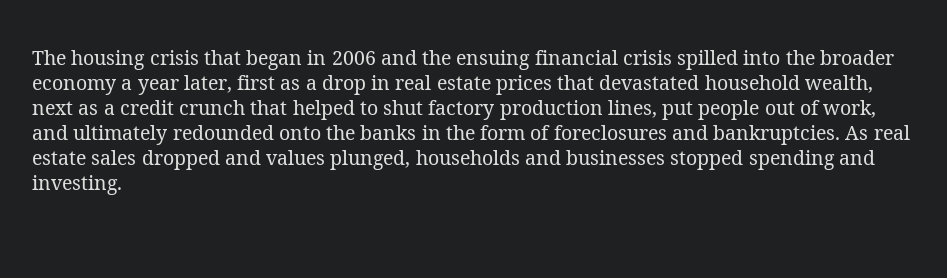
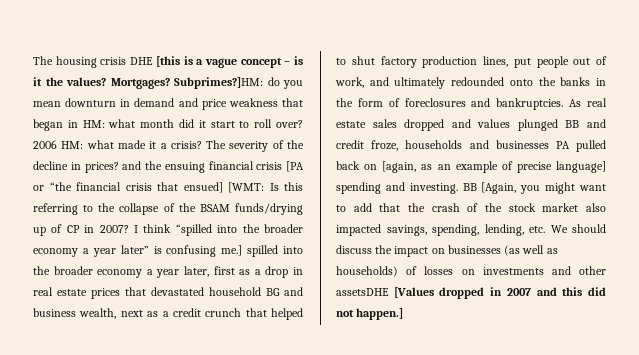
[203,50,376,70] that began in 2006 -> [130,56,303,68] [33,77,303,89] [33,98,303,110] [33,119,304,131] [33,140,305,152] [33,161,119,173] DHE [this is a vague concept – is it the values? Mortgages? Subprimes?]HM: do you mean downturn in demand and price weakness that began in HM: what month did it start to roll over? 2006 HM: what made it a crisis? The severity of the decline in prices?
(672, 57) none -> [286,161,304,172] [33,182,303,193] [33,203,303,215] [33,224,303,236] [33,245,243,257] [PA or “the financial crisis that ensued] [WMT: Is this referring to the collapse of the BSAM funds/drying up of CP in 2007? I think “spilled into the broader economy a year later” is confusing me.]
(800, 82) none -> [266,287,303,296] [33,308,76,317] BG and business
[330,150,875,170] [32,175,122,195] plunged, households and businesses stopped spending and investing. -> [517,119,606,131] [336,140,606,152] [336,161,606,173] [336,182,606,194] [336,203,606,212] [336,224,606,236] [336,245,558,257] [336,266,606,277] [336,287,606,299] [336,308,404,320] plunged BB and credit froze, households and businesses PA pulled back on [again, as an example of precise language] spending and investing. BB [Again, you might want to add that the crash of the stock market also impacted savings, spending, lending, etc. We should discuss the impact on businesses (as well as households) of losses on investments and other assetsDHE [Values dropped in 2007 and this did not happen.]

